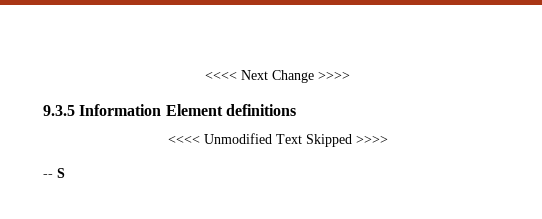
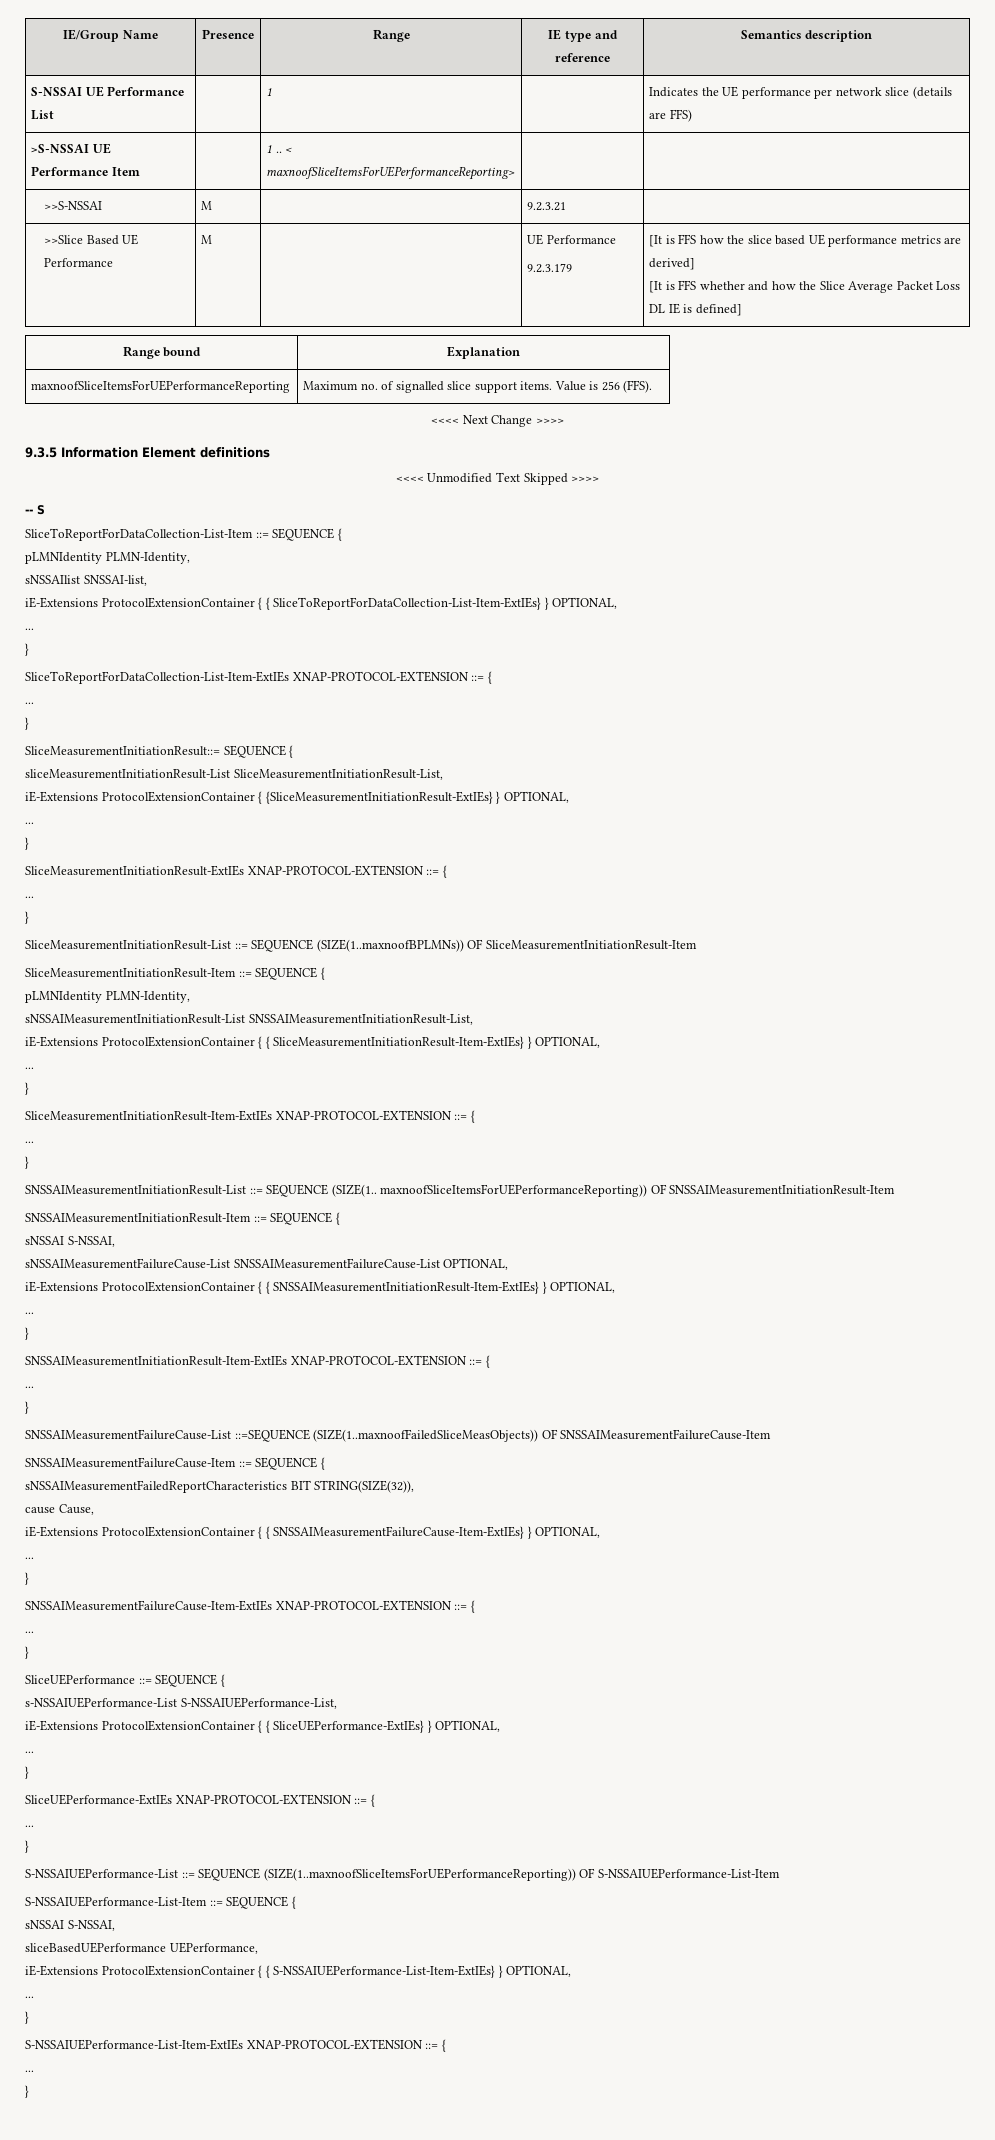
(205, 75) none -> [63,29,158,42] [202,29,254,39] [372,29,410,42] [548,29,618,42] [555,53,610,62] [740,30,873,42] [31,86,185,97] [31,110,55,120] [266,88,273,96] [649,86,952,99] [649,109,692,122] [31,143,111,154] [31,166,140,176] [266,145,293,153] [266,166,516,180] [44,201,103,210] [201,201,213,210] [527,202,567,211] [44,234,139,245] [44,258,114,267] [201,235,213,244] [527,234,616,245] [527,263,573,273] [649,234,962,247] [649,258,696,270] [649,280,961,293] [649,303,742,316] [122,346,202,359] [447,346,520,359] [31,380,291,393] [303,380,653,393] IE/Group Name | Presence | Range | IE type and reference | Semantics description // S-NSSAI UE Performance List | | 1 | | Indicates the UE performance per network slice (details are FFS) // >S-NSSAI UE Performance Item | | 1 .. < maxnoofSliceItemsForUEPerformanceReporting> | | // >>S-NSSAI | M | | 9.2.3.21 | // >>Slice Based UE Performance | M | | UE Performance // 9.2.3.179 | [It is FFS how the slice based UE performance metrics are derived] // [It is FFS whether and how the Slice Average Packet Loss DL IE is defined] // Range bound | Explanation // maxnoofSliceItemsForUEPerformanceReporting | Maximum no. of signalled slice support items. Value is 256 (FFS). //
(65, 173) none -> [25,528,342,541] [25,552,190,564] [25,575,147,586] [25,597,618,610] [25,628,34,630] [25,643,29,656] [25,671,492,684] [25,702,34,704] [25,717,29,730] [25,745,294,758] [25,769,443,780] [25,791,569,804] [25,822,34,824] [25,837,29,850] [25,865,447,878] [25,896,34,898] [25,911,29,924] [25,939,697,952] [25,967,325,980] [25,991,190,1003] [25,1014,473,1025] [25,1036,601,1049] [25,1067,34,1069] [25,1082,29,1095] [25,1110,475,1123] [25,1141,34,1143] [25,1156,29,1169] [25,1184,896,1197] [25,1212,340,1225] [25,1236,115,1247] [25,1258,509,1270] [25,1281,616,1294] [25,1312,34,1314] [25,1327,29,1340] [25,1355,490,1368] [25,1386,34,1388] [25,1401,29,1414] [25,1429,772,1442] [25,1457,325,1470] [25,1480,415,1493] [25,1504,94,1515] [25,1526,601,1539] [25,1557,34,1559] [25,1572,29,1585] [25,1600,475,1613] [25,1631,34,1633] [25,1646,29,1659] [25,1674,225,1687] [25,1697,337,1709] [25,1720,501,1733] [25,1751,34,1753] [25,1766,29,1779] [25,1794,375,1807] [25,1825,34,1827] [25,1840,29,1853] [25,1868,780,1881] [25,1896,296,1909] [25,1920,115,1931] [25,1942,258,1954] [25,1965,572,1978] [25,1996,34,1998] [25,2011,29,2024] [25,2039,446,2052] [25,2070,34,2072] [25,2085,29,2098] // SliceToReportForDataCollection-List-Item ::= SEQUENCE { // pLMNIdentity PLMN-Identity, // sNSSAIlist SNSSAI-list, // iE-Extensions ProtocolExtensionContainer { { SliceToReportForDataCollection-List-Item-ExtIEs} } OPTIONAL, // ... // } // SliceToReportForDataCollection-List-Item-ExtIEs XNAP-PROTOCOL-EXTENSION ::= { // ... // } // SliceMeasurementInitiationResult::= SEQUENCE { // sliceMeasurementInitiationResult-List SliceMeasurementInitiationResult-List, // iE-Extensions ProtocolExtensionContainer { {SliceMeasurementInitiationResult-ExtIEs} } OPTIONAL, // ... // } // SliceMeasurementInitiationResult-ExtIEs XNAP-PROTOCOL-EXTENSION ::= { // ... // } // SliceMeasurementInitiationResult-List ::= SEQUENCE (SIZE(1..maxnoofBPLMNs)) OF SliceMeasurementInitiationResult-Item // SliceMeasurementInitiationResult-Item ::= SEQUENCE { // pLMNIdentity PLMN-Identity, // sNSSAIMeasurementInitiationResult-List SNSSAIMeasurementInitiationResult-List, // iE-Extensions ProtocolExtensionContainer { { SliceMeasurementInitiationResult-Item-ExtIEs} } OPTIONAL, // ... // } // SliceMeasurementInitiationResult-Item-ExtIEs XNAP-PROTOCOL-EXTENSION ::= { // ... // } // SNSSAIMeasurementInitiationResult-List ::= SEQUENCE (SIZE(1.. maxnoofSliceItemsForUEPerformanceReporting)) OF SNSSAIMeasurementInitiationResult-Item // SNSSAIMeasurementInitiationResult-Item ::= SEQUENCE { // sNSSAI S-NSSAI, // sNSSAIMeasurementFailureCause-List SNSSAIMeasurementFailureCause-List OPTIONAL, // iE-Extensions ProtocolExtensionContainer { { SNSSAIMeasurementInitiationResult-Item-ExtIEs} } OPTIONAL, // ... // } // SNSSAIMeasurementInitiationResult-Item-ExtIEs XNAP-PROTOCOL-EXTENSION ::= { // ... // } // SNSSAIMeasurementFailureCause-List ::=SEQUENCE (SIZE(1..maxnoofFailedSliceMeasObjects)) OF SNSSAIMeasurementFailureCause-Item // SNSSAIMeasurementFailureCause-Item ::= SEQUENCE { // sNSSAIMeasurementFailedReportCharacteristics BIT STRING(SIZE(32)), // cause Cause, // iE-Extensions ProtocolExtensionContainer { { SNSSAIMeasurementFailureCause-Item-ExtIEs} } OPTIONAL, // ... // } // SNSSAIMeasurementFailureCause-Item-ExtIEs XNAP-PROTOCOL-EXTENSION ::= { // ... // } // SliceUEPerformance ::= SEQUENCE { // s-NSSAIUEPerformance-List S-NSSAIUEPerformance-List, // iE-Extensions ProtocolExtensionContainer { { SliceUEPerformance-ExtIEs} } OPTIONAL, // ... // } // SliceUEPerformance-ExtIEs XNAP-PROTOCOL-EXTENSION ::= { // ... // } // S-NSSAIUEPerformance-List ::= SEQUENCE (SIZE(1..maxnoofSliceItemsForUEPerformanceReporting)) OF S-NSSAIUEPerformance-List-Item // S-NSSAIUEPerformance-List-Item ::= SEQUENCE { // sNSSAI S-NSSAI, // sliceBasedUEPerformance UEPerformance, // iE-Extensions ProtocolExtensionContainer { { S-NSSAIUEPerformance-List-Item-ExtIEs} } OPTIONAL, // ... // } // S-NSSAIUEPerformance-List-Item-ExtIEs XNAP-PROTOCOL-EXTENSION ::= { // ... // }

